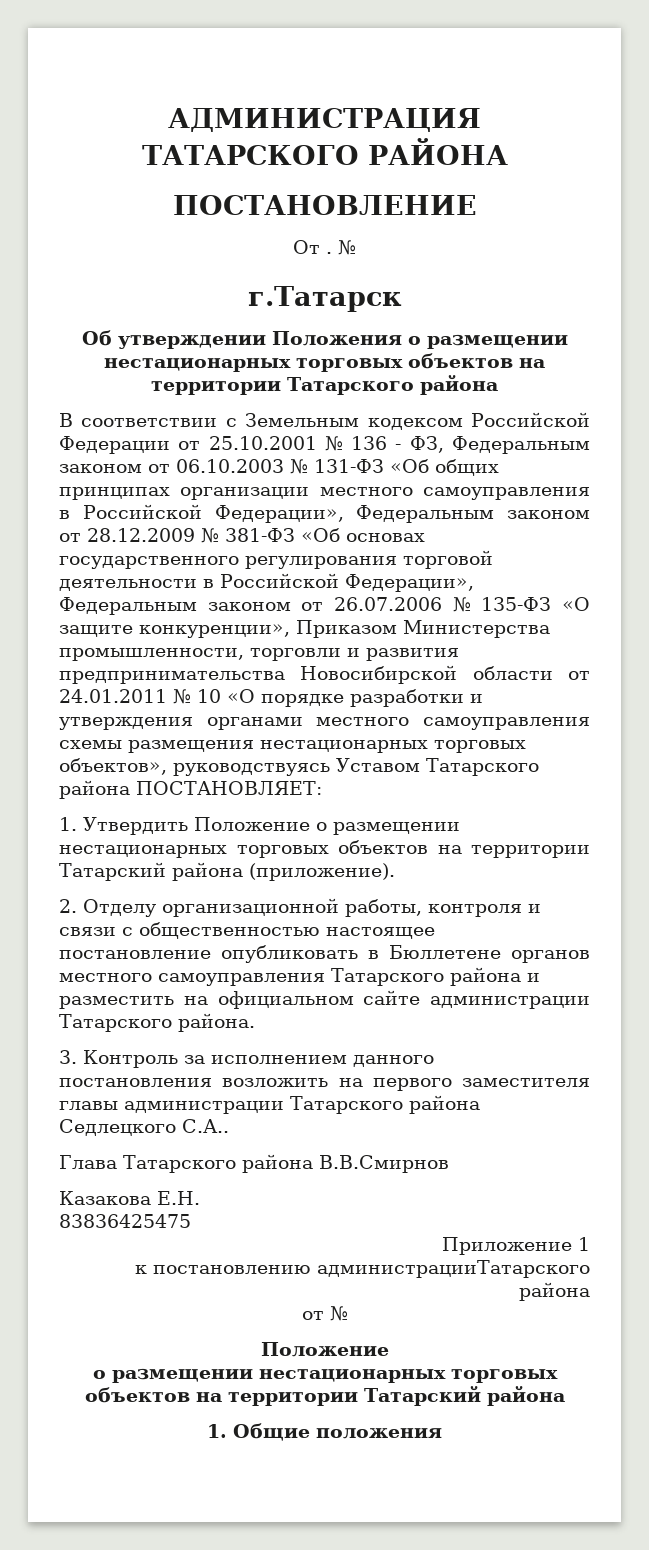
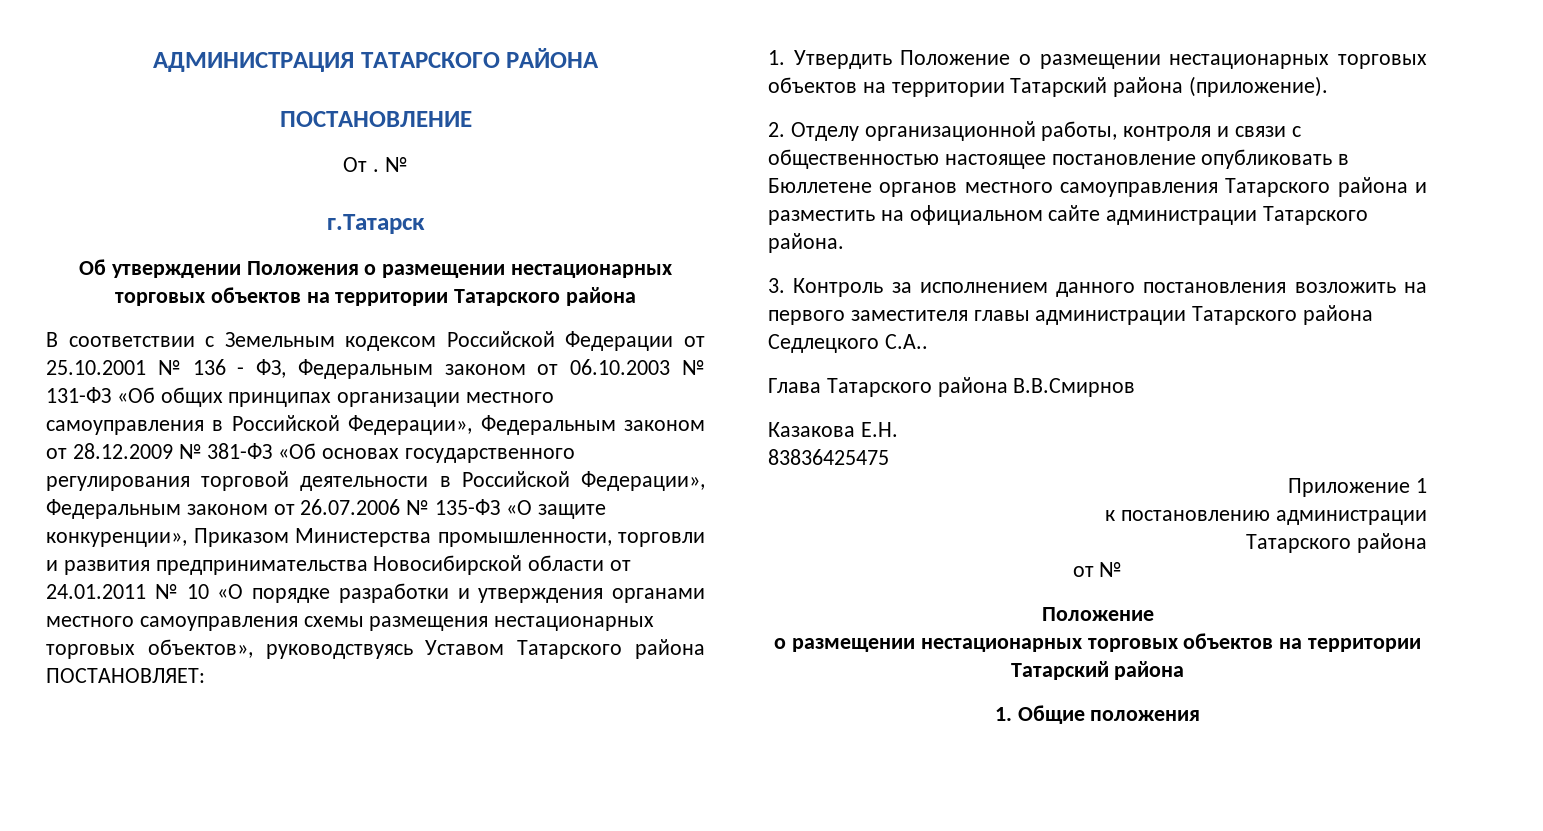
[317,1260,590,1278] администрацииТатарского -> [1276,510,1427,525] [1246,534,1352,553] администрации // Татарского

